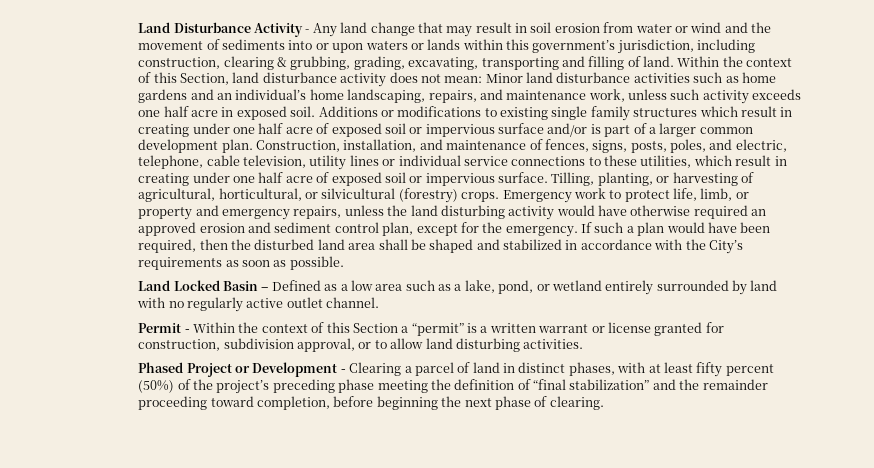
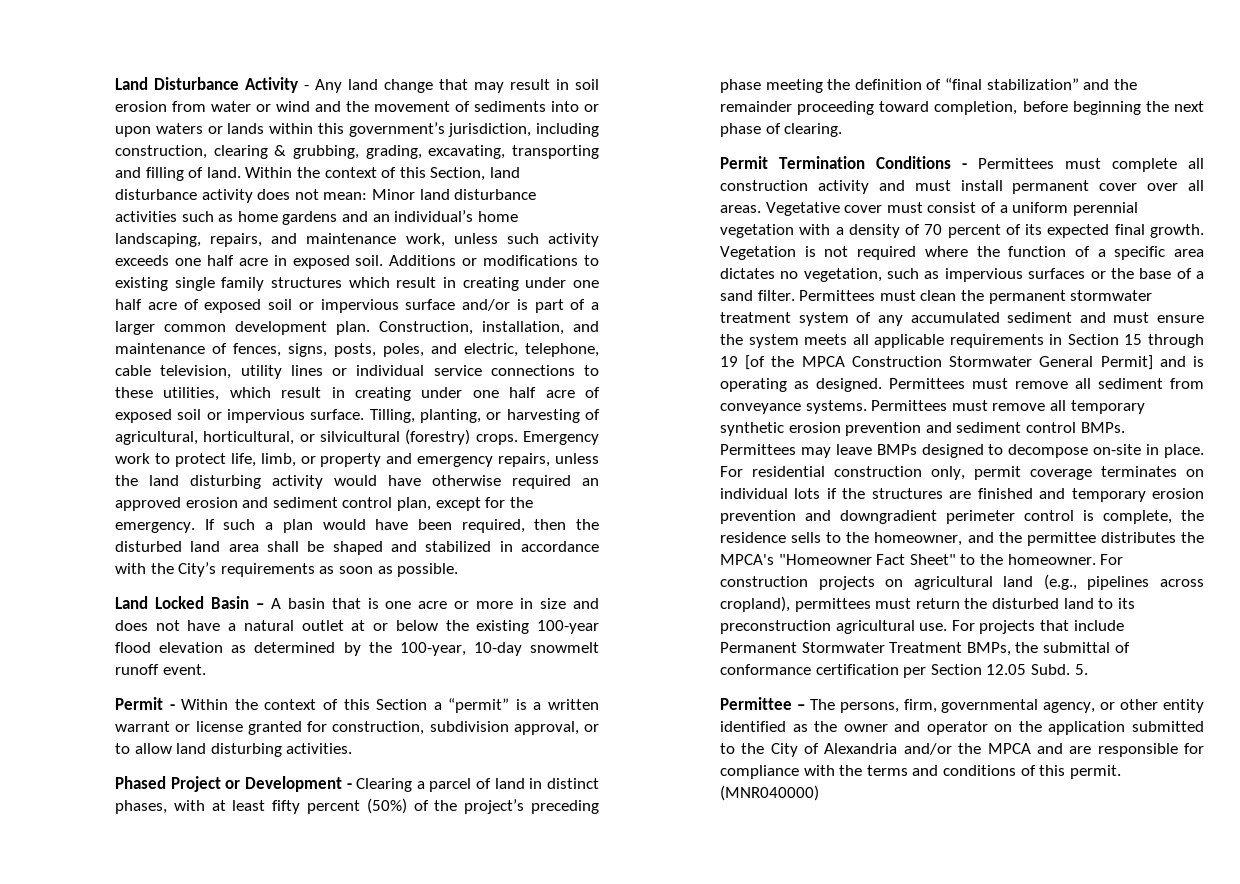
[271,280,778,295] [137,297,380,312] Defined as a low area such as a lake, pond, or wetland entirely surrounded by land with no regularly active outlet channel. -> [270,598,599,609] [115,620,599,634] [115,642,599,656] [115,664,206,675] A basin that is one acre or more in size and does not have a natural outlet at or below the existing 100-year flood elevation as determined by the 100-year, 10-day snowmelt runoff event.
(604, 403) none -> [720,156,1204,172] [720,180,1204,194] [720,202,1138,216] [720,224,1205,238] [720,246,1204,260] [720,268,1204,282] [720,290,1153,304] [720,312,1204,326] [720,334,1204,348] [720,355,1204,370] [720,378,1204,392] [720,400,1145,414] [720,422,1125,436] [720,444,1204,458] [720,466,1204,480] [720,488,1204,502] [720,510,1204,524] [720,532,1204,546] [720,554,1124,565] [720,574,1204,590] [720,596,1135,612] [720,620,1124,634] [720,642,1130,656] [720,664,1088,678] [720,697,1204,713] [720,721,1204,735] [720,743,1204,757] [720,765,1121,779] [720,785,820,801] // Permit Termination Conditions - Permittees must complete all construction activity and must install permanent cover over all areas. Vegetative cover must consist of a uniform perennial vegetation with a density of 70 percent of its expected final growth. Vegetation is not required where the function of a specific area dictates no vegetation, such as impervious surfaces or the base of a sand filter. Permittees must clean the permanent stormwater treatment system of any accumulated sediment and must ensure the system meets all applicable requirements in Section 15 through 19 [of the MPCA Construction Stormwater General Permit] and is operating as designed. Permittees must remove all sediment from conveyance systems. Permittees must remove all temporary synthetic erosion prevention and sediment control BMPs. Permittees may leave BMPs designed to decompose on-site in place. For residential construction only, permit coverage terminates on individual lots if the structures are finished and temporary erosion prevention and downgradient perimeter control is complete, the residence sells to the homeowner, and the permittee distributes the MPCA's "Homeowner Fact Sheet" to the homeowner. For construction projects on agricultural land (e.g., pipelines across cropland), permittees must return the disturbed land to its preconstruction agricultural use. For projects that include Permanent Stormwater Treatment BMPs, the submittal of conformance certification per Section 12.05 Subd. 5. // Permittee – The persons, firm, governmental agency, or other entity identified as the owner and operator on the application submitted to the City of Alexandria and/or the MPCA and are responsible for compliance with the terms and conditions of this permit. (MNR040000)

